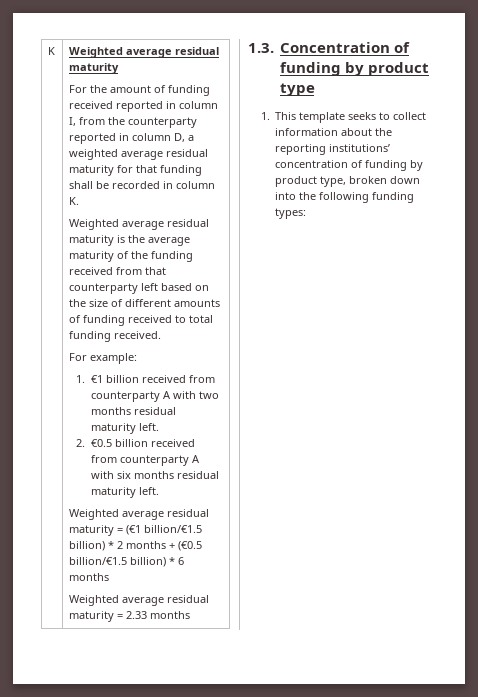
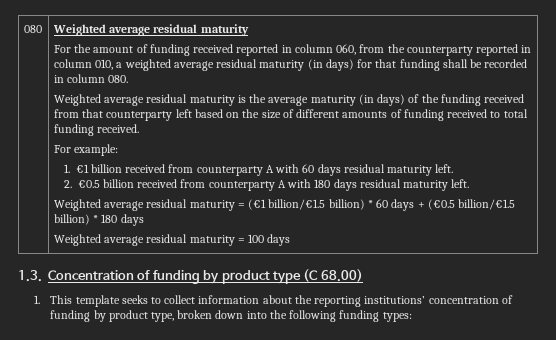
[47,47,55,55] K -> [23,25,42,33] 080
[68,117,76,126] I, -> [336,44,357,55] 060,
[173,133,185,142] D, -> [95,59,114,70] 010,
(114, 170) none -> [307,59,354,71] (in days)
[68,197,79,205] K. -> [108,75,129,83] 080.
(114, 256) none -> [358,94,406,106] (in days)
[198,391,219,399] [90,407,131,415] two months -> [302,164,341,176] 60 days
[116,471,174,479] six months -> [314,179,357,191] 180 days
[116,541,166,549] 2 months -> [376,199,415,211] 60 days
[177,557,184,565] [68,573,109,581] [68,595,209,606] [68,611,190,622] 6 months // Weighted average residual maturity = 2.33 months -> [101,214,144,226] [53,234,291,246] 180 days // Weighted average residual maturity = 100 days
(315, 89) none -> [303,269,363,282] (C 68.00)

